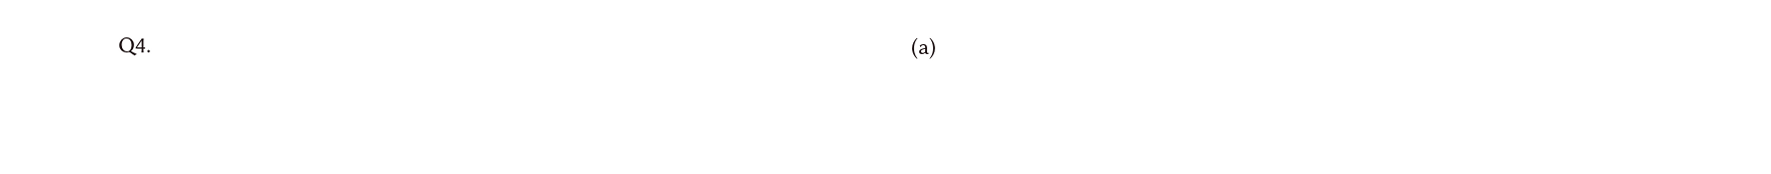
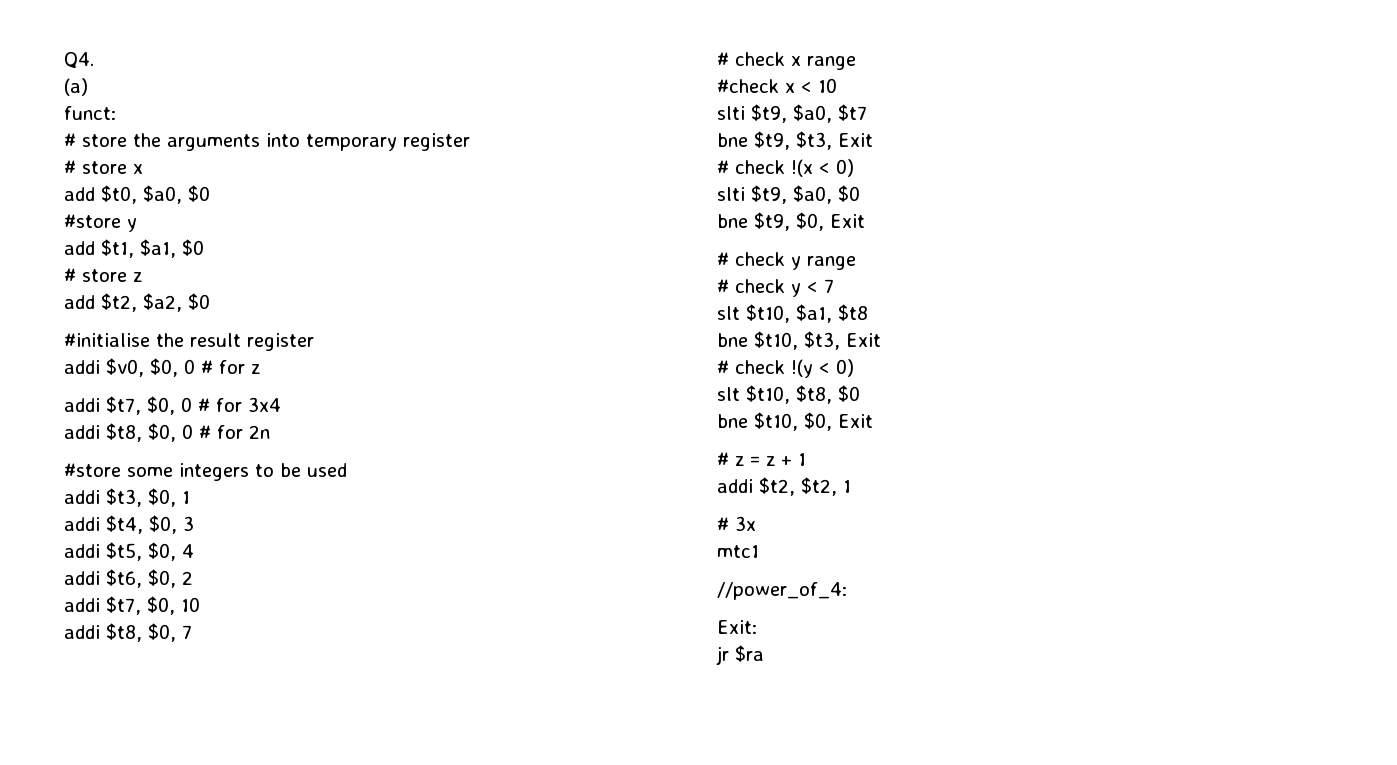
(937, 48) none -> [64,106,116,120] [64,133,470,151] [64,160,143,174] [64,185,210,204] [64,214,137,232] [64,239,204,258] [64,268,142,282] [64,293,210,312] [64,333,314,351] [64,358,260,377] [64,396,281,415] [64,423,270,442] [64,463,347,481] [64,488,190,507] [64,515,194,534] [64,542,194,561] [64,569,193,588] [64,596,200,615] [64,623,192,642] [717,52,856,70] [717,78,837,93] [717,104,867,123] [717,131,873,150] [717,159,854,177] [717,185,860,204] [717,212,865,231] [717,252,856,270] [717,279,834,297] [717,304,868,323] [717,331,881,350] [717,359,854,378] [717,385,860,404] [717,412,873,431] [717,452,806,466] [717,477,851,496] [717,516,756,531] [717,545,759,558] [717,582,847,600] [717,620,757,634] [716,645,764,665] // funct: // # store the arguments into temporary register // # store x // add $t0, $a0, $0 // #store y // add $t1, $a1, $0 // # store z // add $t2, $a2, $0 // #initialise the result register // addi $v0, $0, 0 # for z // addi $t7, $0, 0 # for 3x4 // addi $t8, $0, 0 # for 2n // #store some integers to be used // addi $t3, $0, 1 // addi $t4, $0, 3 // addi $t5, $0, 4 // addi $t6, $0, 2 // addi $t7, $0, 10 // addi $t8, $0, 7 // # check x range // #check x < 10 // slti $t9, $a0, $t7 // bne $t9, $t3, Exit // # check !(x < 0) // slti $t9, $a0, $0 // bne $t9, $0, Exit // # check y range // # check y < 7 // slt $t10, $a1, $t8 // bne $t10, $t3, Exit // # check !(y < 0) // slt $t10, $t8, $0 // bne $t10, $0, Exit // # z = z + 1 // addi $t2, $t2, 1 // # 3x // mtc1 // //power_of_4: // Exit: // jr $ra

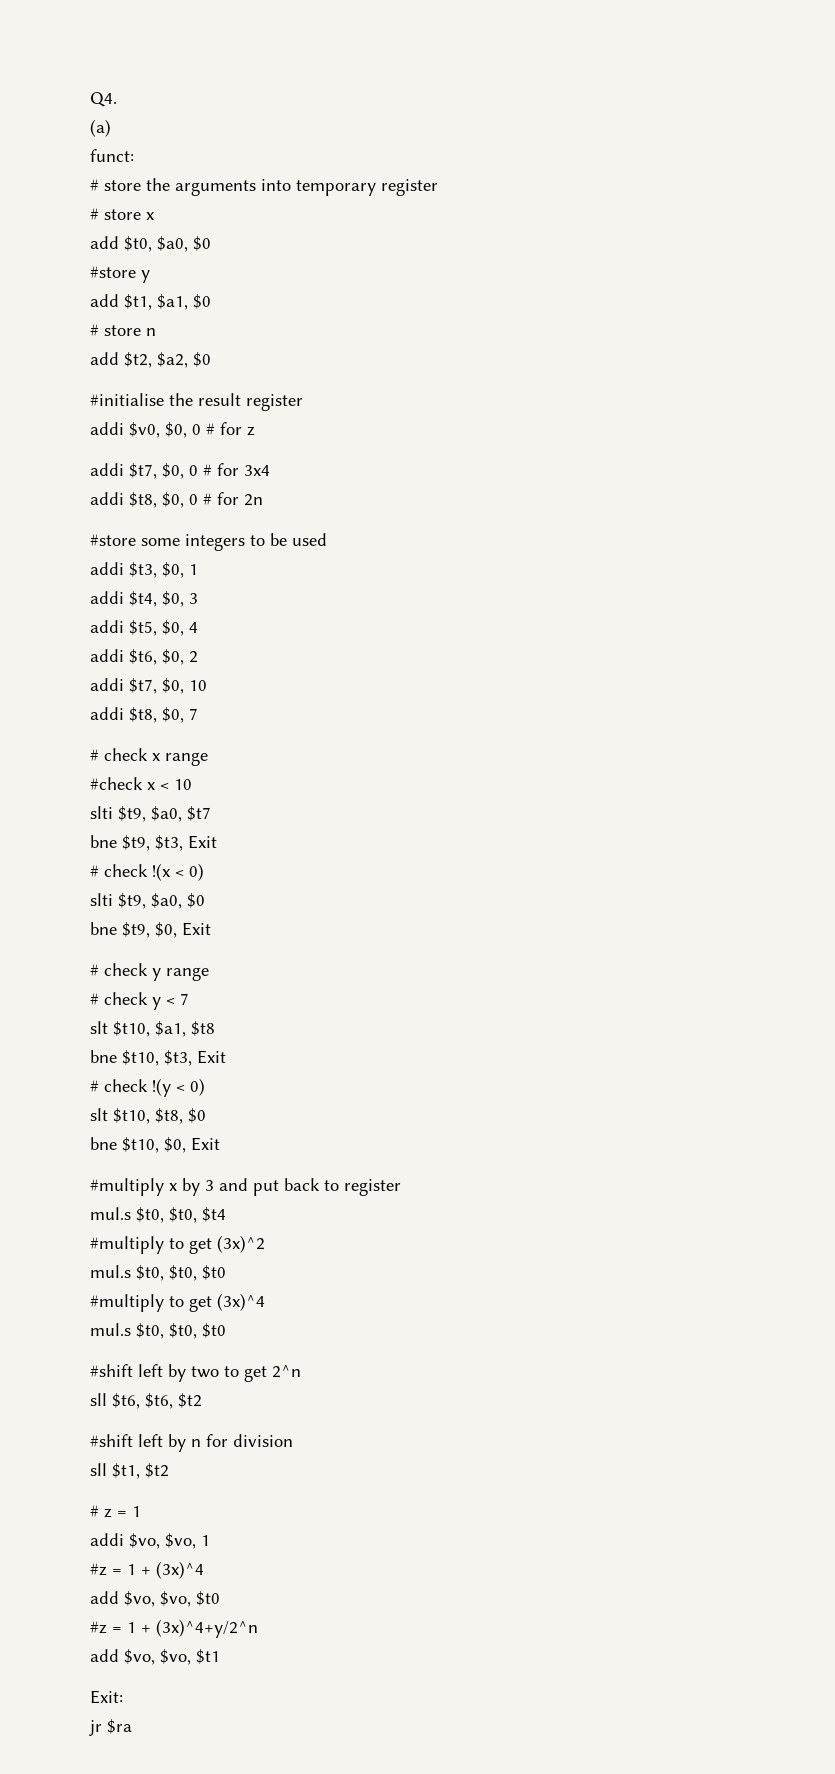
[133,272,142,282] z -> [146,328,156,336] n
(873, 421) none -> [90,1178,401,1196] [90,1207,226,1223] [90,1235,265,1254] [90,1265,226,1281] [90,1293,265,1312] [90,1323,226,1339] [90,1364,301,1382] [90,1393,202,1409] [90,1434,293,1452] [90,1463,169,1479] // #multiply x by 3 and put back to register // mul.s $t0, $t0, $t4 // #multiply to get (3x)^2 // mul.s $t0, $t0, $t0 // #multiply to get (3x)^4 // mul.s $t0, $t0, $t0 // #shift left by two to get 2^n // sll $t6, $t6, $t2 // #shift left by n for division // sll $t1, $t2
[766,453,806,466] [717,477,851,496] [717,516,756,531] [717,545,759,558] [717,582,847,600] z + 1 // addi $t2, $t2, 1 // # 3x // mtc1 // //power_of_4: -> [132,1506,141,1517] [90,1533,210,1549] [90,1561,204,1579] [90,1591,220,1607] [90,1619,258,1638] [90,1649,220,1665] 1 // addi $vo, $vo, 1 // #z = 1 + (3x)^4 // add $vo, $vo, $t0 // #z = 1 + (3x)^4+y/2^n // add $vo, $vo, $t1

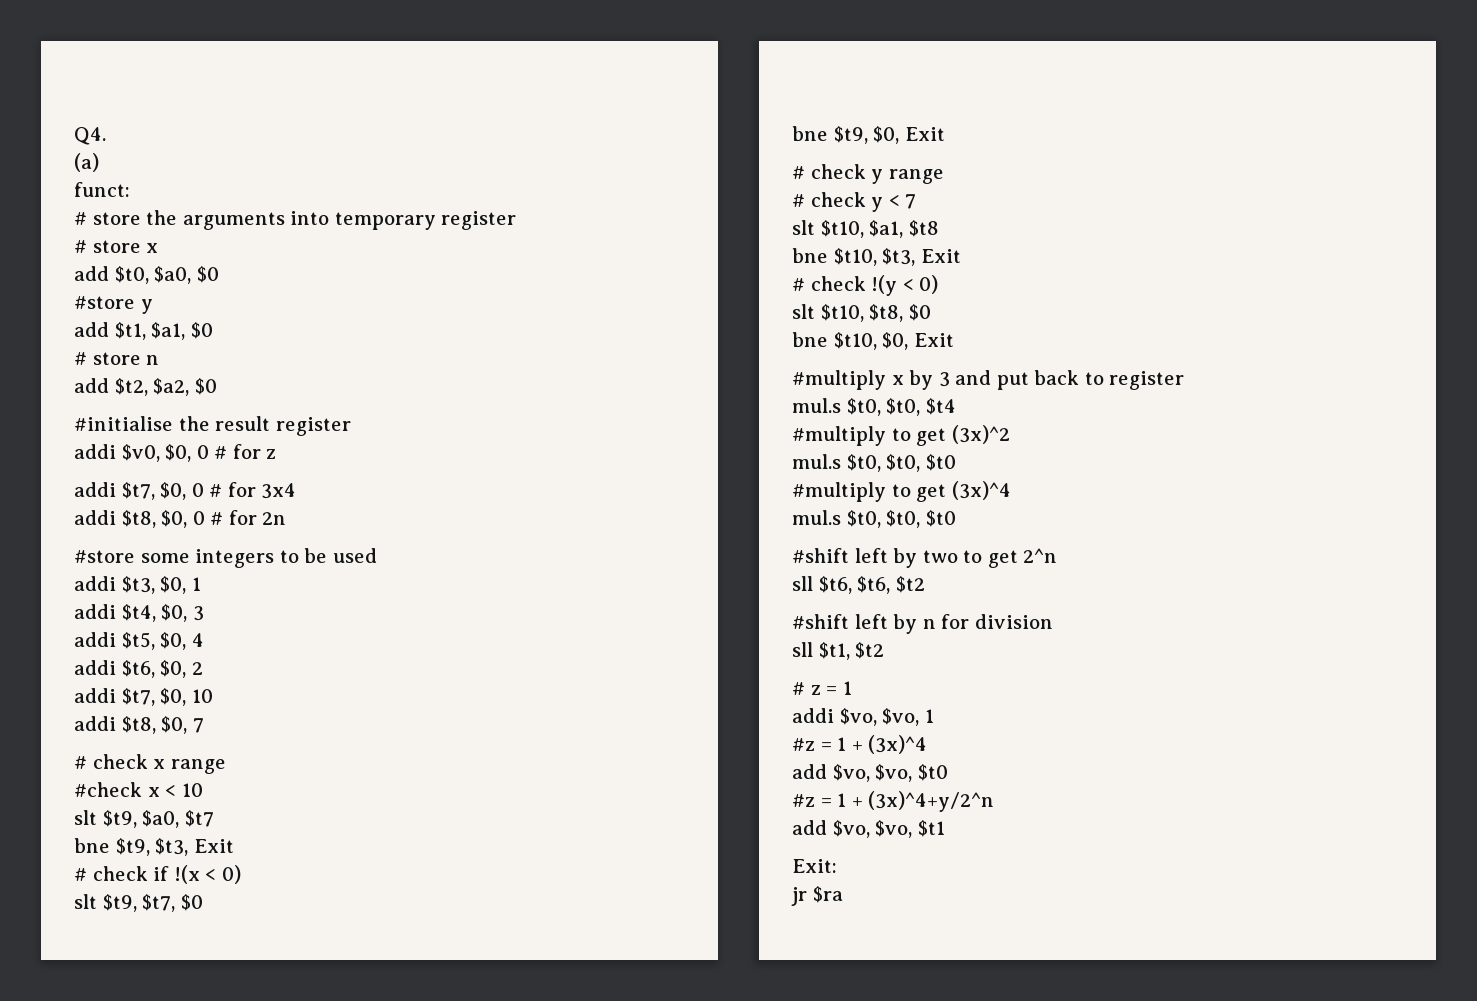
[90,806,113,819] slti -> [74,810,97,825] slt
(148, 870) none -> [153,866,170,881] if
[90,893,182,909] slti $t9, $a0, -> [74,894,176,912] slt $t9, $t7,

